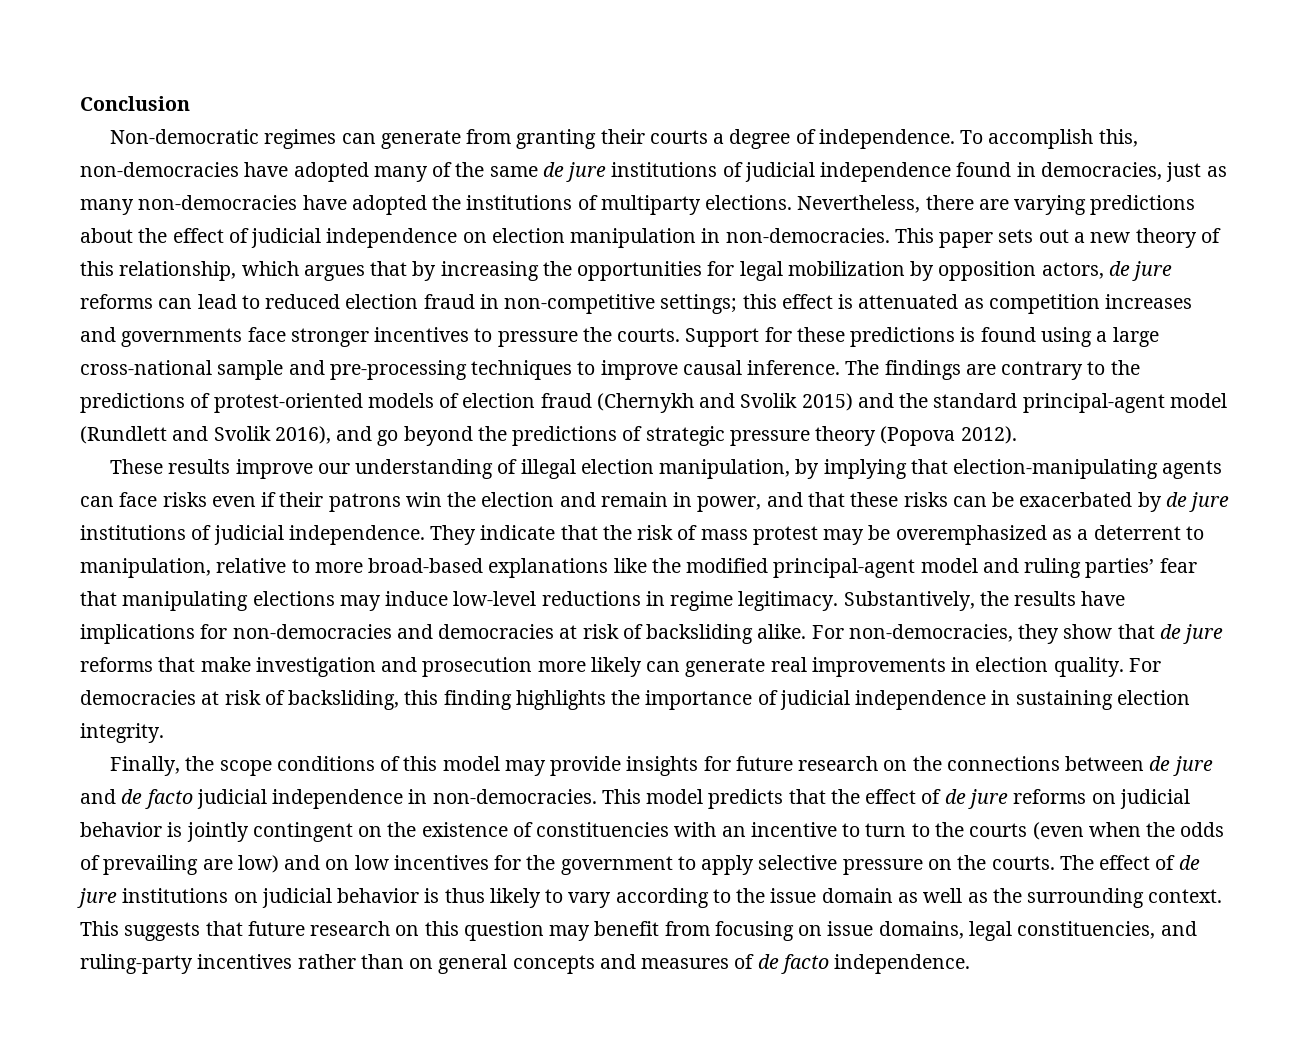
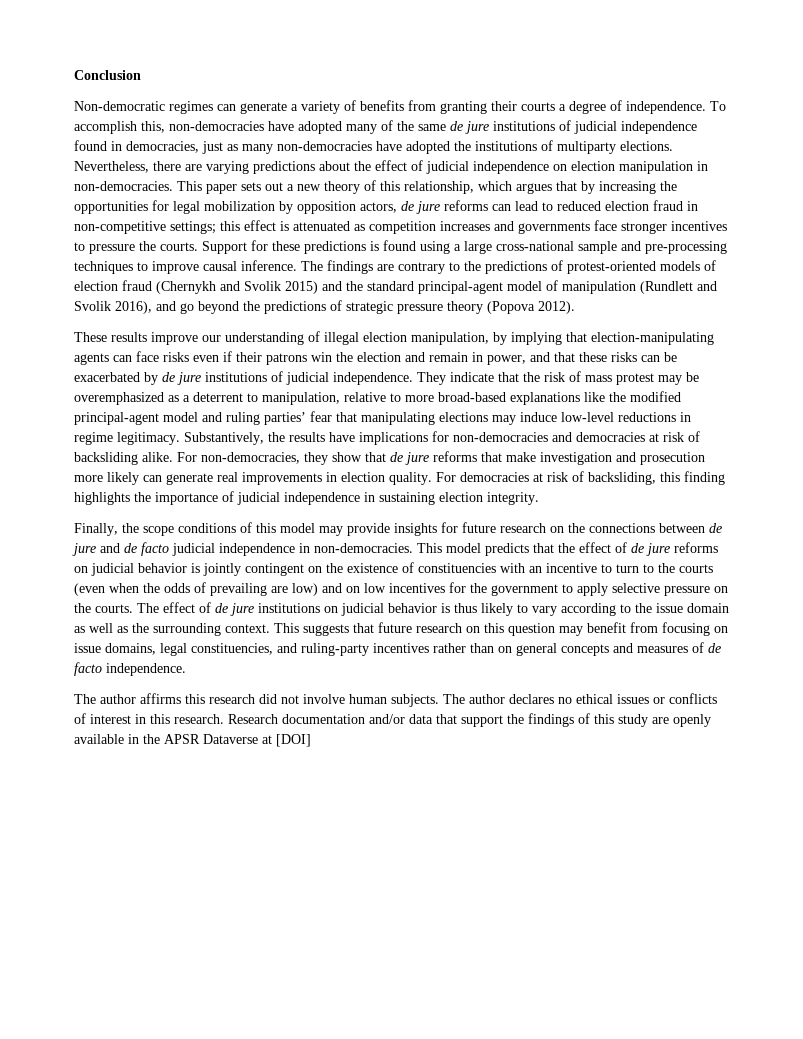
(461, 139) none -> [291,100,404,114] a variety of benefits
(1227, 400) none -> [546,280,636,294] of manipulation
(971, 964) none -> [74,693,717,707] [74,713,711,727] [74,734,311,747] // The author affirms this research did not involve human subjects. The author declares no ethical issues or conflicts of interest in this research. Research documentation and/or data that support the findings of this study are openly available in the APSR Dataverse at [DOI]

